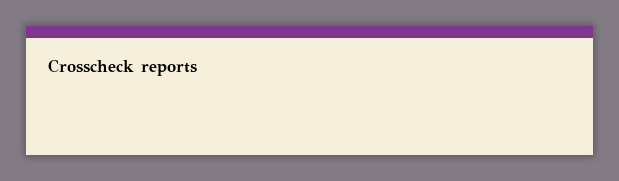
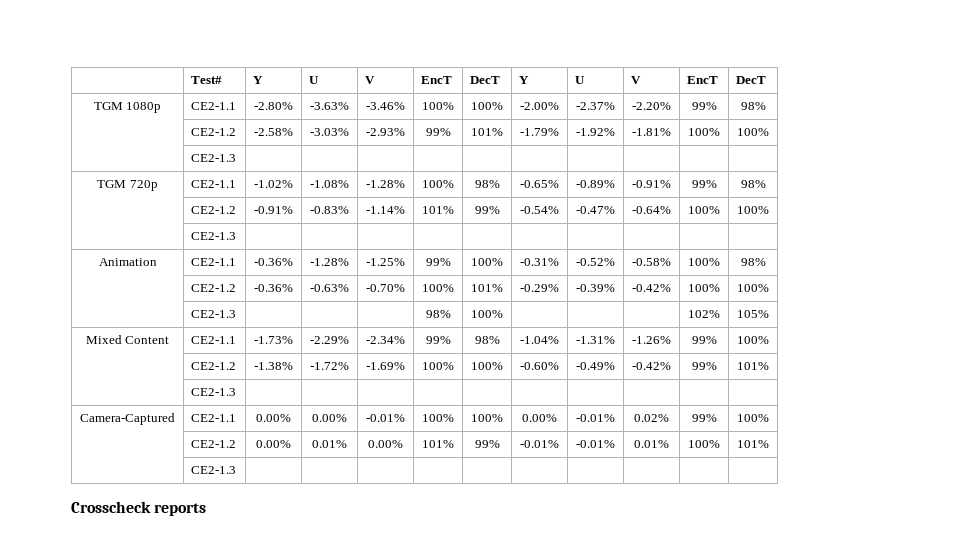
(48, 66) none -> [191,76,223,84] [253,76,264,84] [309,76,320,84] [365,76,376,84] [421,76,453,84] [470,76,501,84] [519,76,530,84] [575,76,586,84] [631,76,642,84] [687,76,719,84] [736,76,767,84] [93,102,162,113] [191,102,237,110] [254,102,293,110] [310,102,349,110] [366,102,405,110] [422,102,454,110] [471,102,503,110] [520,102,559,110] [576,102,615,110] [632,102,671,110] [691,102,717,110] [740,102,766,110] [191,128,237,136] [254,128,293,136] [310,128,349,136] [366,128,405,136] [425,128,451,136] [471,128,503,136] [520,128,559,136] [576,128,615,136] [632,128,671,136] [688,128,720,136] [737,128,769,136] [191,154,237,162] [97,180,158,191] [191,180,237,188] [254,180,293,188] [310,180,349,188] [366,180,405,188] [422,180,454,188] [474,180,500,188] [520,180,559,188] [576,180,615,188] [632,180,671,188] [691,180,717,188] [740,180,766,188] [191,206,237,214] [254,206,293,214] [310,206,349,214] [366,206,405,214] [422,206,454,214] [474,206,500,214] [520,206,559,214] [576,206,615,214] [632,206,671,214] [688,206,720,214] [737,206,769,214] [191,232,237,240] [98,258,157,266] [191,258,237,266] [254,258,293,266] [310,258,349,266] [366,258,405,266] [425,258,451,266] [471,258,503,266] [520,258,559,266] [576,258,615,266] [632,258,671,266] [688,258,720,266] [740,258,766,266] [191,284,237,292] [254,284,293,292] [310,284,349,292] [366,284,405,292] [422,284,454,292] [471,284,503,292] [520,284,559,292] [576,284,615,292] [632,284,671,292] [688,284,720,292] [737,284,769,292] [191,310,237,318] [425,310,451,318] [471,310,503,318] [688,310,720,318] [737,310,769,318] [85,335,170,344] [191,336,237,344] [254,336,293,344] [310,336,349,344] [366,336,405,344] [425,336,451,344] [474,336,500,344] [520,336,559,344] [576,336,615,344] [632,336,671,344] [691,336,717,344] [737,336,769,344] [191,362,237,370] [254,362,293,370] [310,362,349,370] [366,362,405,370] [422,362,454,370] [471,362,503,370] [520,362,559,370] [576,362,615,370] [632,362,671,370] [691,362,717,370] [737,362,769,370] [191,388,237,396] [80,413,175,425] [191,414,237,422] [256,414,291,422] [312,414,347,422] [366,414,405,422] [422,414,454,422] [471,414,503,422] [522,414,557,422] [576,414,615,422] [634,414,669,422] [691,414,717,422] [737,414,769,422] [191,440,237,448] [256,440,291,448] [312,440,347,448] [368,440,403,448] [422,440,454,448] [474,440,500,448] [520,440,559,448] [576,440,615,448] [634,440,669,448] [688,440,720,448] [737,440,769,448] [191,466,237,474] | Test# | Y | U | V | EncT | DecT | Y | U | V | EncT | DecT // TGM 1080p | CE2-1.1 | -2.80% | -3.63% | -3.46% | 100% | 100% | -2.00% | -2.37% | -2.20% | 99% | 98% // | CE2-1.2 | -2.58% | -3.03% | -2.93% | 99% | 101% | -1.79% | -1.92% | -1.81% | 100% | 100% // | CE2-1.3 | | | | | | | | | | // TGM 720p | CE2-1.1 | -1.02% | -1.08% | -1.28% | 100% | 98% | -0.65% | -0.89% | -0.91% | 99% | 98% // | CE2-1.2 | -0.91% | -0.83% | -1.14% | 101% | 99% | -0.54% | -0.47% | -0.64% | 100% | 100% // | CE2-1.3 | | | | | | | | | | // Animation | CE2-1.1 | -0.36% | -1.28% | -1.25% | 99% | 100% | -0.31% | -0.52% | -0.58% | 100% | 98% // | CE2-1.2 | -0.36% | -0.63% | -0.70% | 100% | 101% | -0.29% | -0.39% | -0.42% | 100% | 100% // | CE2-1.3 | | | | 98% | 100% | | | | 102% | 105% // Mixed Content | CE2-1.1 | -1.73% | -2.29% | -2.34% | 99% | 98% | -1.04% | -1.31% | -1.26% | 99% | 100% // | CE2-1.2 | -1.38% | -1.72% | -1.69% | 100% | 100% | -0.60% | -0.49% | -0.42% | 99% | 101% // | CE2-1.3 | | | | | | | | | | // Camera-Captured | CE2-1.1 | 0.00% | 0.00% | -0.01% | 100% | 100% | 0.00% | -0.01% | 0.02% | 99% | 100% // | CE2-1.2 | 0.00% | 0.01% | 0.00% | 101% | 99% | -0.01% | -0.01% | 0.01% | 100% | 101% // | CE2-1.3 | | | | | | | | | | //

